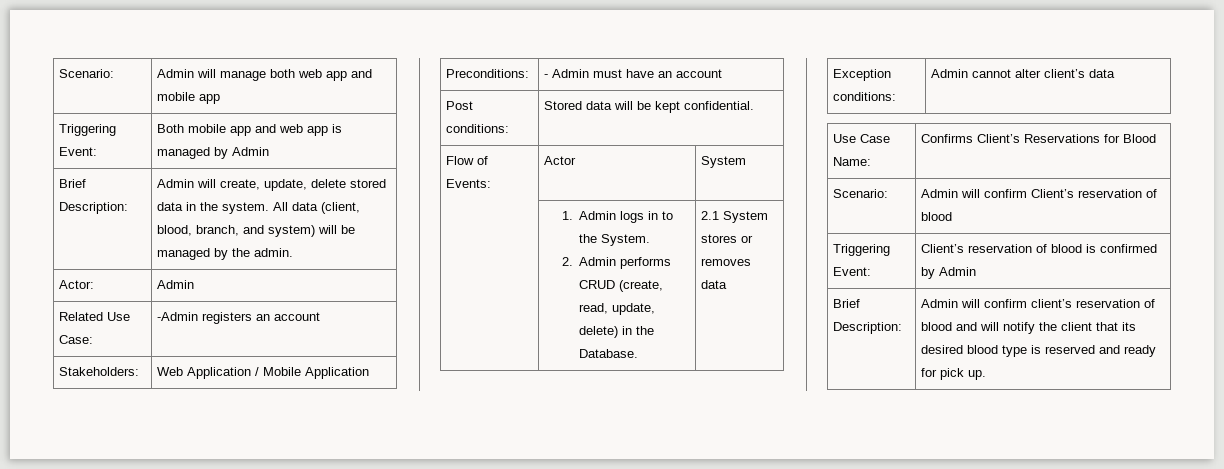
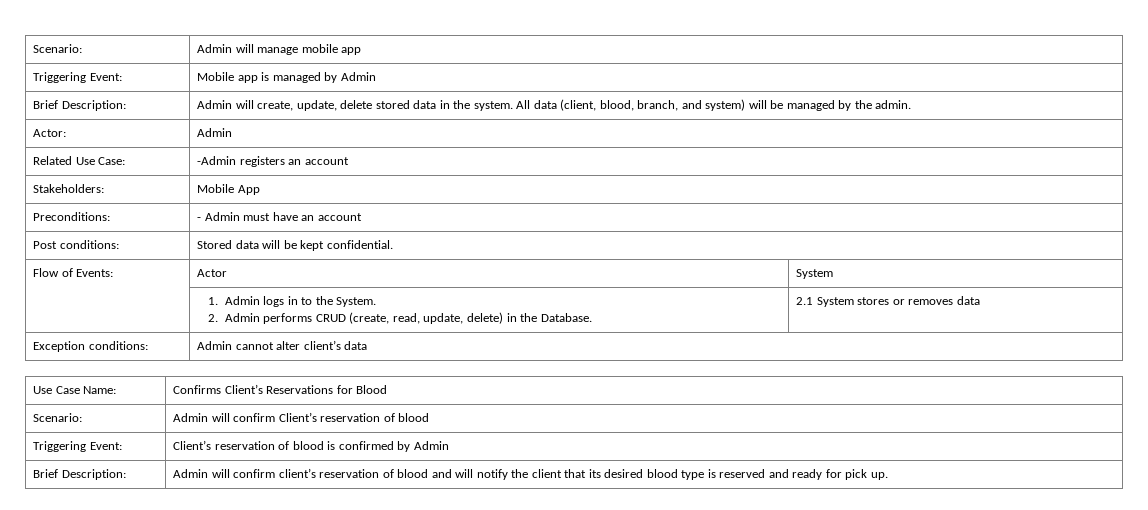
[270,69,373,81] both web app and -> (299, 51) none
[157,124,304,136] Both mobile app and web -> [197,72,235,81] Mobile
[157,367,370,379] Web Application / Mobile Application -> [197,184,260,195] Mobile App

